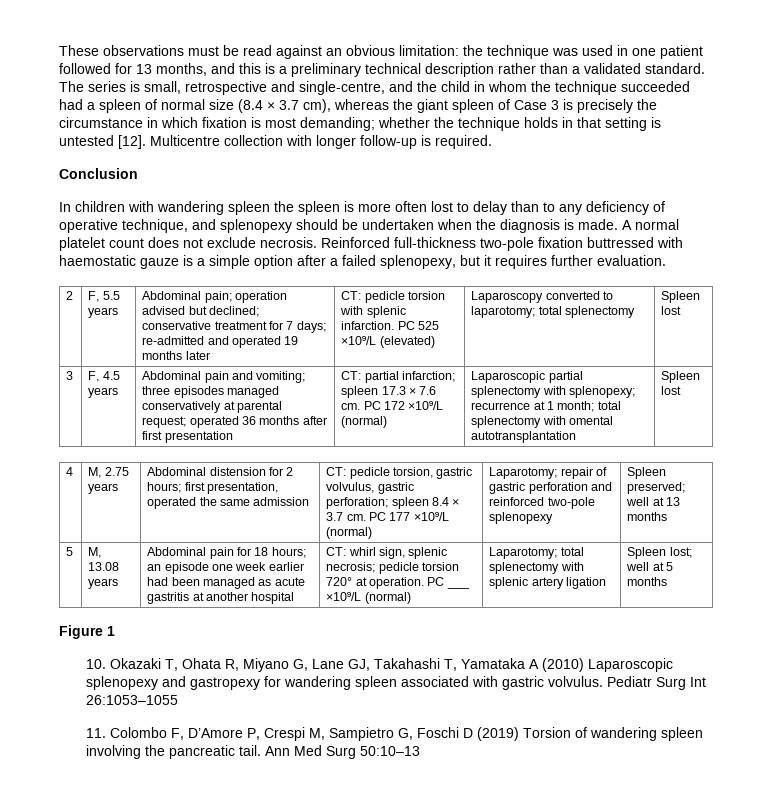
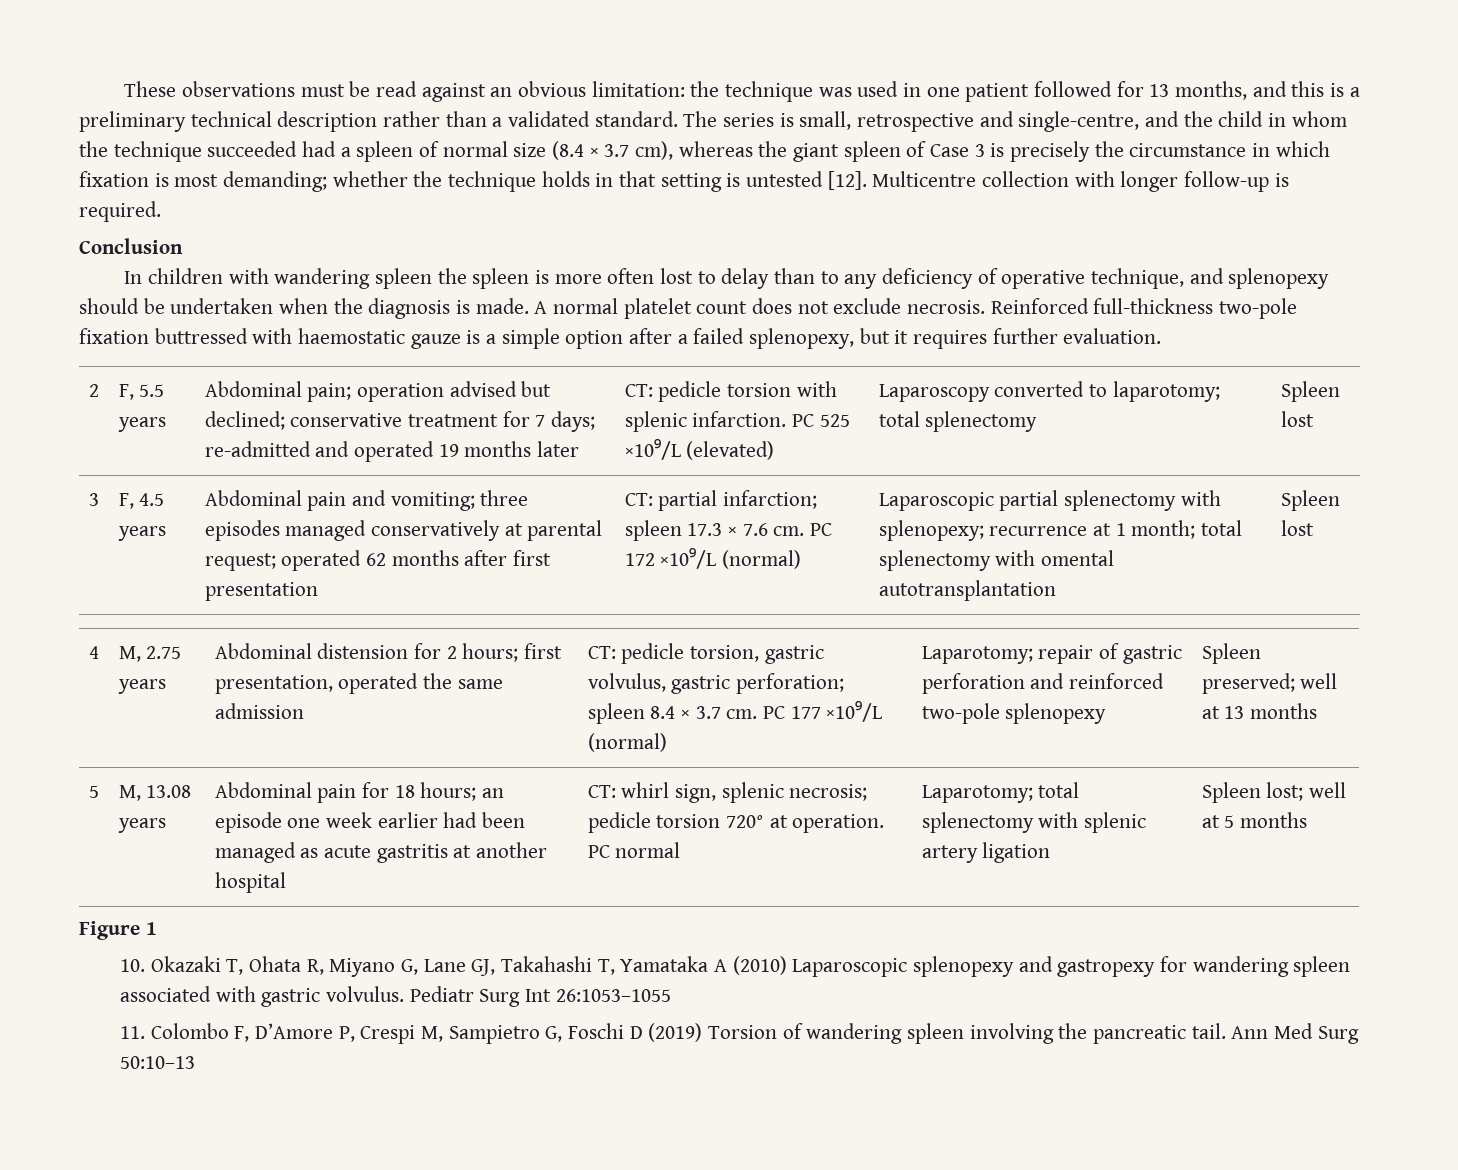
[242,416,257,425] 36 -> [365,553,386,566] 62
[446,586,470,589] [326,592,411,604] ___ ×10⁹/L (normal) -> [615,842,681,858] normal

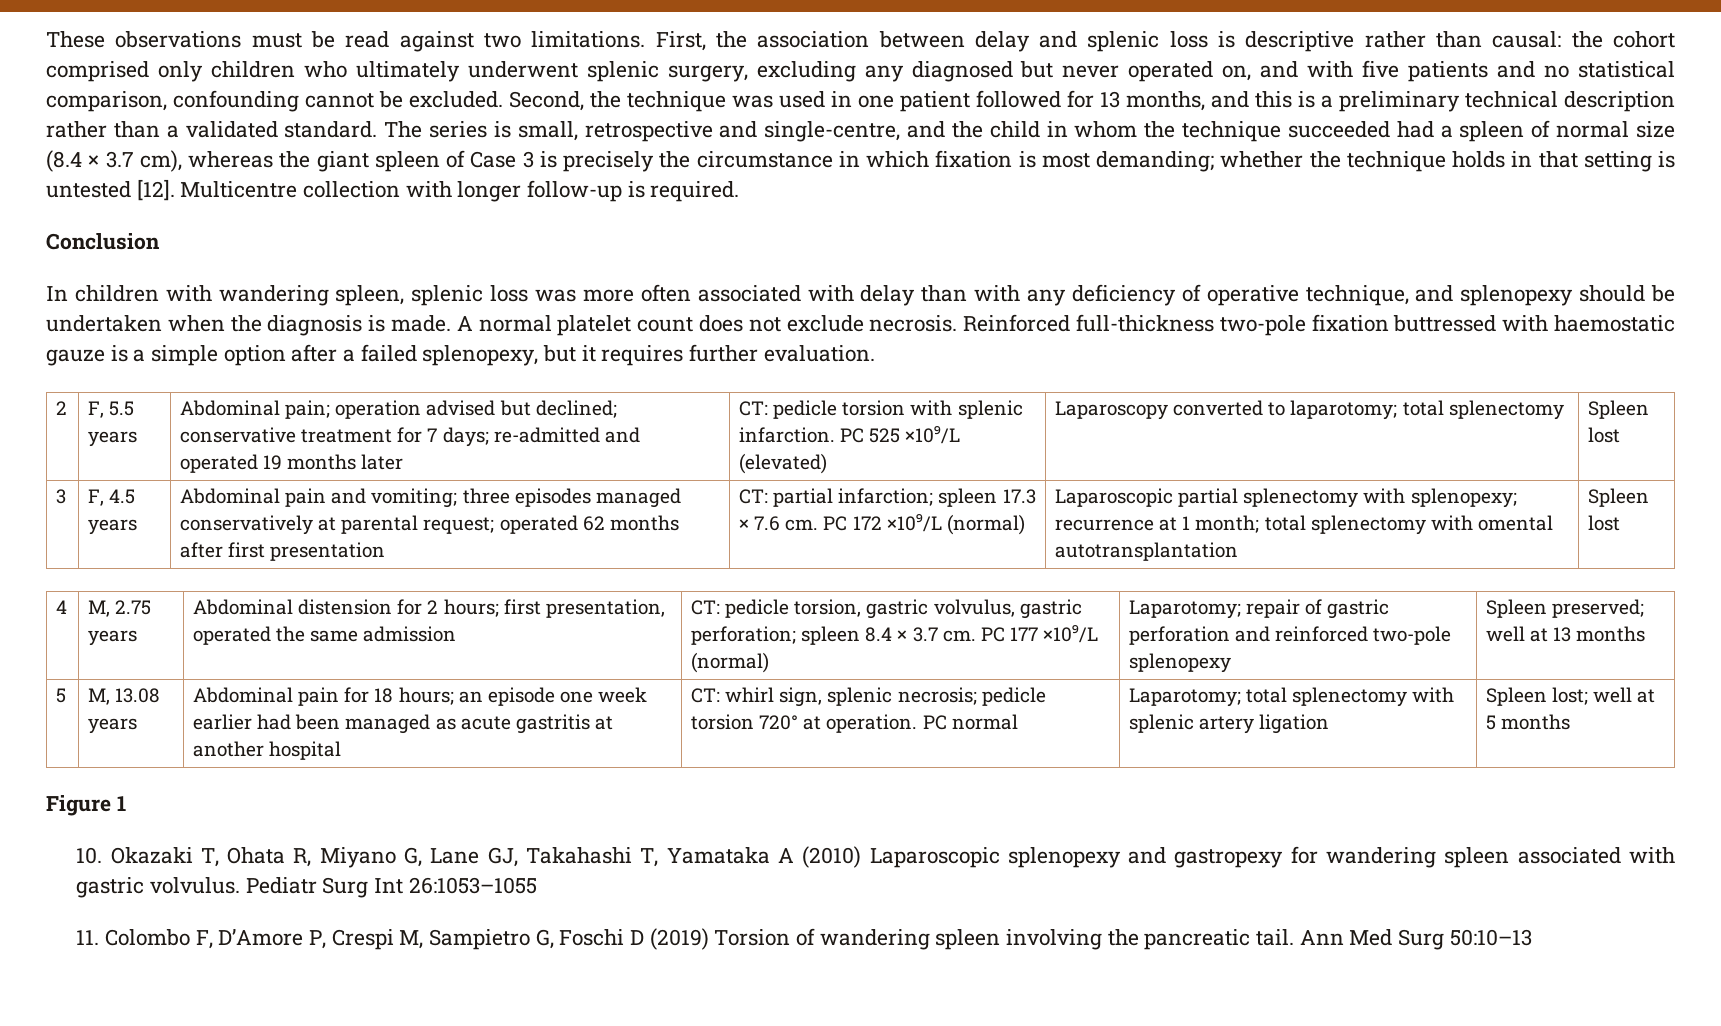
[490,81,685,97] an obvious limitation: -> [483,31,1675,52] [46,60,1676,82] [46,90,584,112] two limitations. First, the association between delay and splenic loss is descriptive rather than causal: the cohort comprised only children who ultimately underwent splenic surgery, excluding any diagnosed but never operated on, and with five patients and no statistical comparison, confounding cannot be excluded. Second,
[374,268,716,289] spleen the spleen is more often lost to -> [335,284,854,306] spleen, splenic loss was more often associated with
[820,271,839,284] to -> [974,285,1021,302] with

